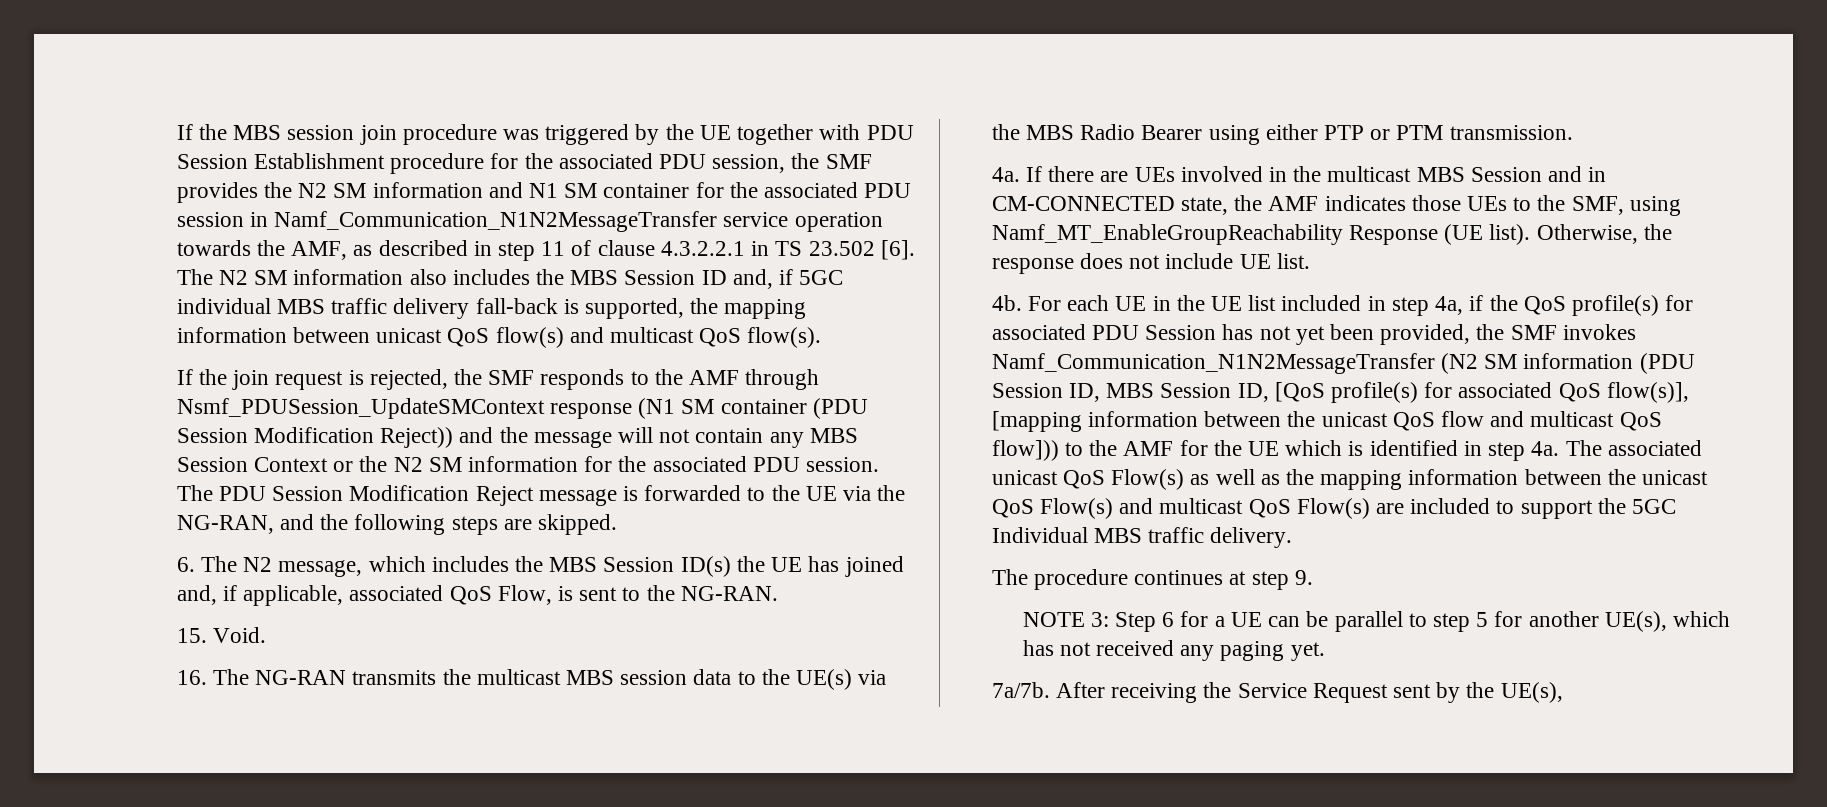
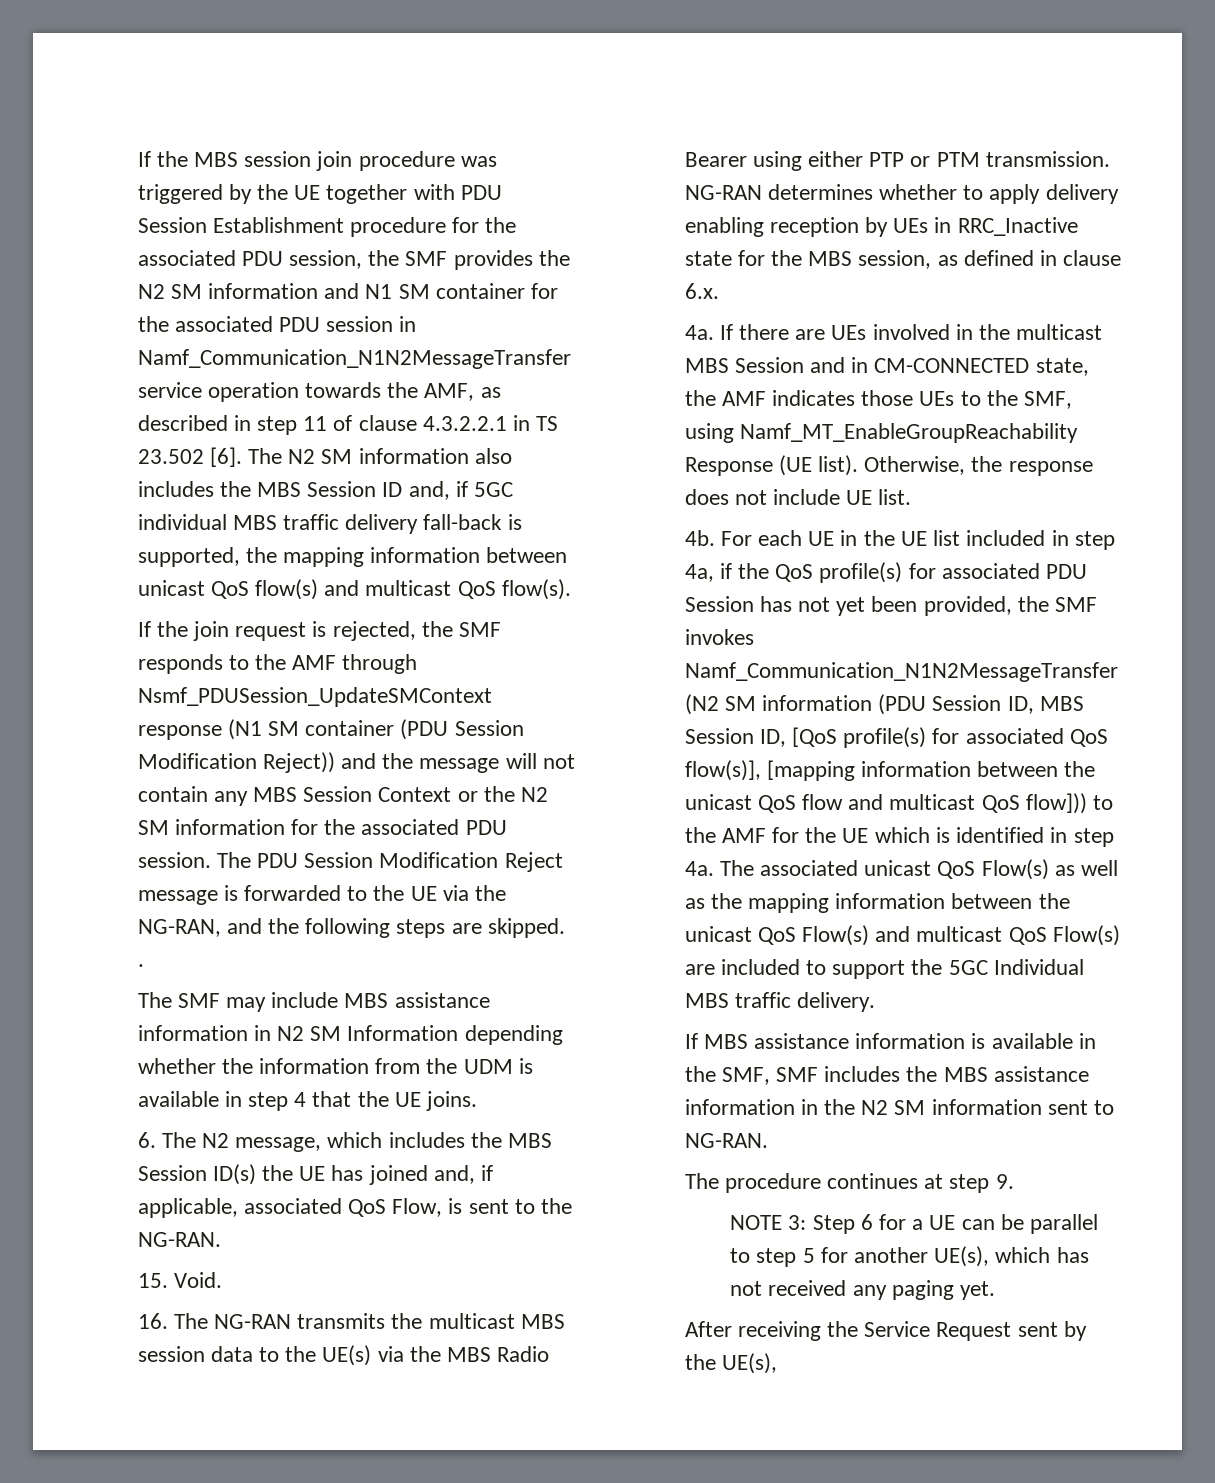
(618, 524) none -> [137,964,144,967] [137,992,490,1012] [137,1025,563,1045] [137,1058,533,1074] [137,1091,478,1111] . // The SMF may include MBS assistance information in N2 SM Information depending whether the information from the UDM is available in step 4 that the UE joins.
(1573, 132) none -> [684,184,1119,204] [684,217,1078,237] [684,250,1122,269] [684,283,719,299] NG-RAN determines whether to apply delivery enabling reception by UEs in RRC_Inactive state for the MBS session, as defined in clause 6.x.
(1293, 537) none -> [684,1033,1096,1049] [684,1066,1089,1085] [684,1099,1115,1115] [684,1133,768,1148] // If MBS assistance information is available in the SMF, SMF includes the MBS assistance information in the N2 SM information sent to NG-RAN.
[991,682,1050,698] 7a/7b. -> (996, 1290) none

